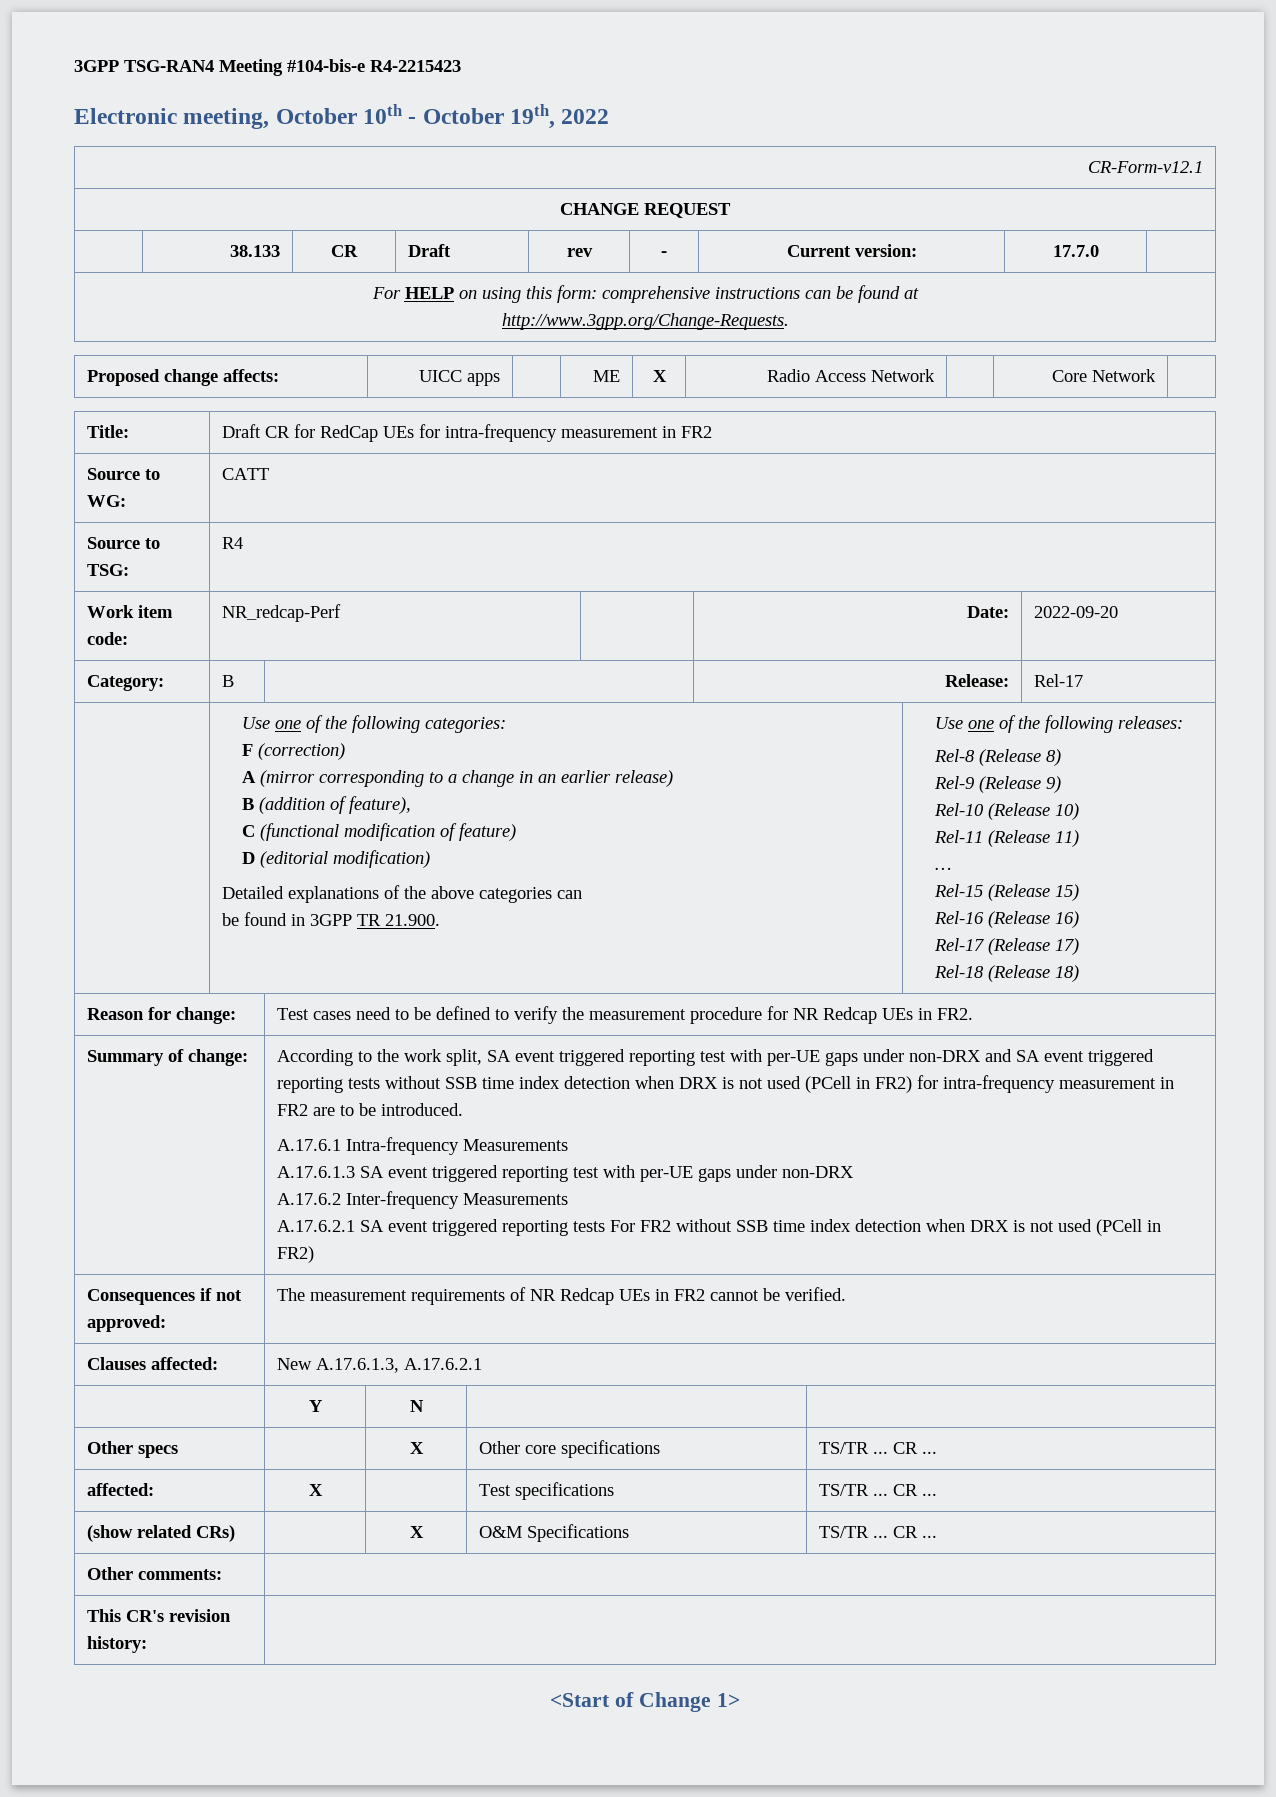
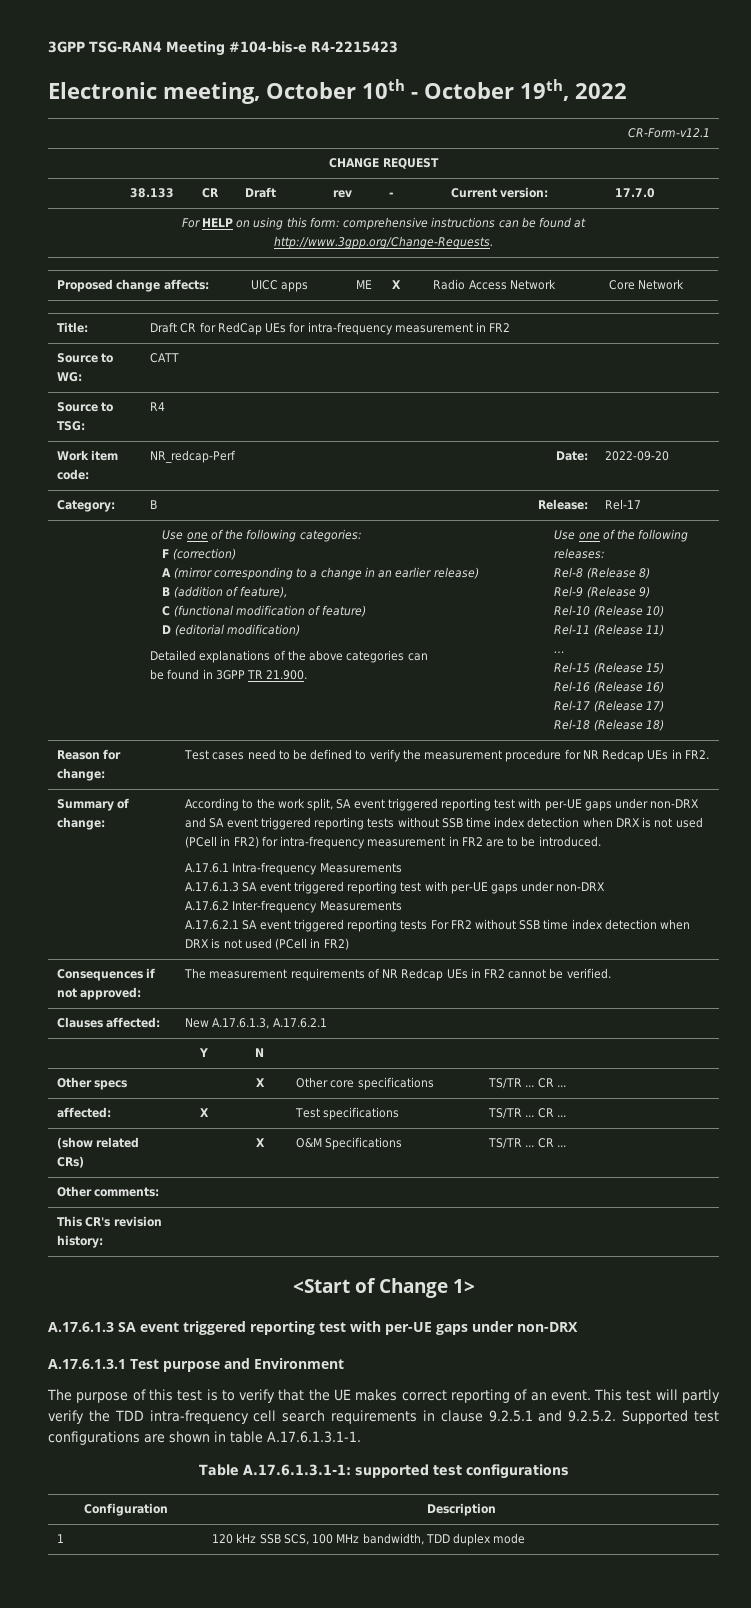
(740, 1700) none -> [48,1321,578,1335] [48,1358,344,1372] [47,1389,720,1403] [48,1410,719,1424] [48,1431,361,1445] [198,1464,569,1479] [84,1503,168,1516] [426,1503,496,1516] [57,1534,65,1543] [212,1533,526,1546] // A.17.6.1.3 SA event triggered reporting test with per-UE gaps under non-DRX // A.17.6.1.3.1 Test purpose and Environment // The purpose of this test is to verify that the UE makes correct reporting of an event. This test will partly verify the TDD intra-frequency cell search requirements in clause 9.2.5.1 and 9.2.5.2. Supported test configurations are shown in table A.17.6.1.3.1-1. // Table A.17.6.1.3.1-1: supported test configurations // Configuration | Description // 1 | 120 kHz SSB SCS, 100 MHz bandwidth, TDD duplex mode

